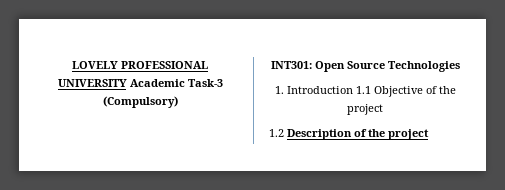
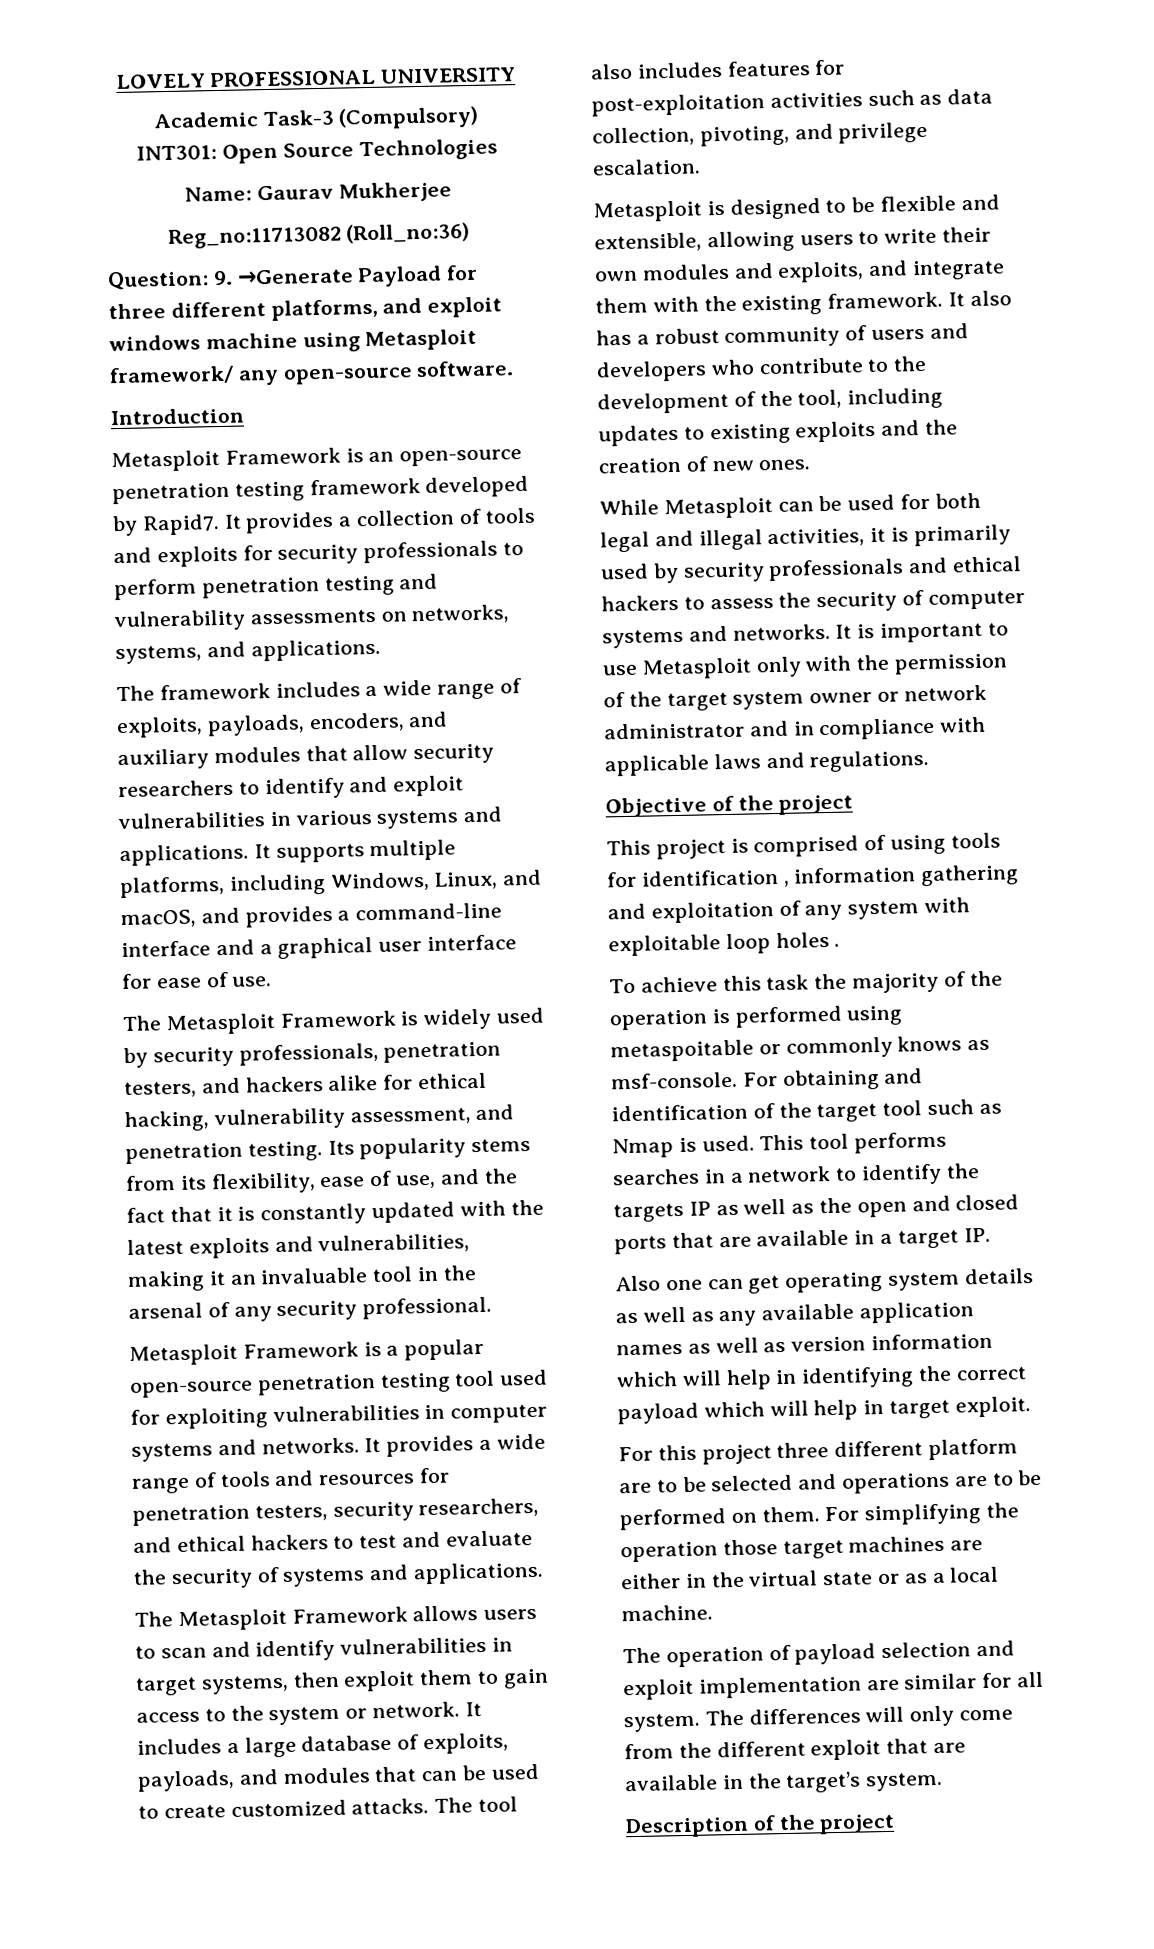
(127, 83) none -> (517, 75) //
[274,86,456,97] [347,104,383,115] [269,129,284,137] 1. Introduction 1.1 Objective of the project // 1.2 -> [184,181,452,203] [167,221,471,250] [107,264,479,291] [108,296,503,321] [109,328,478,353] [109,360,515,386] [110,407,244,426] [111,447,523,473] [112,475,530,505] [112,507,536,537] [113,540,525,568] [114,573,439,601] [114,604,510,633] [115,638,381,665] [116,678,522,702] [116,711,449,739] [117,743,495,771] [118,775,465,800] [118,806,503,830] [119,839,457,867] [119,869,543,899] [120,902,503,929] [121,934,518,959] [121,971,273,990] [122,1007,545,1036] [123,1041,502,1069] [124,1072,488,1099] [124,1104,515,1133] [125,1137,532,1165] [125,1168,518,1195] [126,1199,544,1226] [127,1233,471,1259] [127,1265,477,1292] [128,1296,493,1322] [129,1338,485,1366] [130,1369,549,1398] [130,1403,548,1430] [131,1433,546,1462] [131,1467,451,1494] [132,1497,540,1526] [133,1530,533,1553] [133,1561,545,1590] [134,1605,538,1632] [135,1636,514,1662] [135,1668,549,1696] [136,1701,482,1726] [137,1732,510,1758] [137,1763,539,1792] [138,1796,519,1819] [590,59,846,80] [591,88,994,117] [592,121,929,147] [592,158,701,176] [593,194,1000,223] [594,226,992,253] [595,259,1006,283] [595,290,1012,316] [596,323,969,348] [596,355,928,383] [597,387,944,415] [598,419,959,447] [598,456,811,474] [599,492,981,520] [600,524,1011,553] [600,556,1023,584] [601,590,1025,613] [602,621,1009,649] [602,653,1009,680] [603,684,987,712] [604,716,987,741] [604,749,930,777] [605,794,854,818] [606,832,1001,860] [606,864,1020,888] [607,897,971,924] [608,931,841,957] [609,970,1003,994] [609,1005,904,1031] [610,1035,991,1063] [610,1068,924,1091] [611,1099,1002,1123] [612,1131,948,1159] [612,1163,980,1186] [613,1194,1020,1223] [614,1227,991,1255] [615,1267,1034,1294] [615,1301,975,1327] [616,1332,994,1356] [616,1365,1027,1391] [617,1396,1031,1425] [618,1438,1019,1465] [619,1469,1043,1494] [619,1502,1020,1531] [620,1535,984,1563] [620,1566,1000,1590] [621,1604,713,1622] [622,1640,1016,1668] [623,1671,1045,1701] [623,1705,1014,1733] [624,1738,967,1761] [624,1771,944,1793] Name: Gaurav Mukherjee // Reg_no:11713082 (Roll_no:36) // Question: 9. →Generate Payload for three different platforms, and exploit windows machine using Metasploit framework/ any open-source software. // Introduction // Metasploit Framework is an open-source penetration testing framework developed by Rapid7. It provides a collection of tools and exploits for security professionals to perform penetration testing and vulnerability assessments on networks, systems, and applications. // The framework includes a wide range of exploits, payloads, encoders, and auxiliary modules that allow security researchers to identify and exploit vulnerabilities in various systems and applications. It supports multiple platforms, including Windows, Linux, and macOS, and provides a command-line interface and a graphical user interface for ease of use. // The Metasploit Framework is widely used by security professionals, penetration testers, and hackers alike for ethical hacking, vulnerability assessment, and penetration testing. Its popularity stems from its flexibility, ease of use, and the fact that it is constantly updated with the latest exploits and vulnerabilities, making it an invaluable tool in the arsenal of any security professional. // Metasploit Framework is a popular open-source penetration testing tool used for exploiting vulnerabilities in computer systems and networks. It provides a wide range of tools and resources for penetration testers, security researchers, and ethical hackers to test and evaluate the security of systems and applications. // The Metasploit Framework allows users to scan and identify vulnerabilities in target systems, then exploit them to gain access to the system or network. It includes a large database of exploits, payloads, and modules that can be used to create customized attacks. The tool also includes features for post-exploitation activities such as data collection, pivoting, and privilege escalation. // Metasploit is designed to be flexible and extensible, allowing users to write their own modules and exploits, and integrate them with the existing framework. It also has a robust community of users and developers who contribute to the development of the tool, including updates to existing exploits and the creation of new ones. // While Metasploit can be used for both legal and illegal activities, it is primarily used by security professionals and ethical hackers to assess the security of computer systems and networks. It is important to use Metasploit only with the permission of the target system owner or network administrator and in compliance with applicable laws and regulations. // Objective of the project // This project is comprised of using tools for identification , information gathering and exploitation of any system with exploitable loop holes . // To achieve this task the majority of the operation is performed using metaspoitable or commonly knows as msf-console. For obtaining and identification of the target tool such as Nmap is used. This tool performs searches in a network to identify the targets IP as well as the open and closed ports that are available in a target IP. // Also one can get operating system details as well as any available application names as well as version information which will help in identifying the correct payload which will help in target exploit. // For this project three different platform are to be selected and operations are to be performed on them. For simplifying the operation those target machines are either in the virtual state or as a local machine. // The operation of payload selection and exploit implementation are similar for all system. The differences will only come from the different exploit that are available in the target’s system. //

